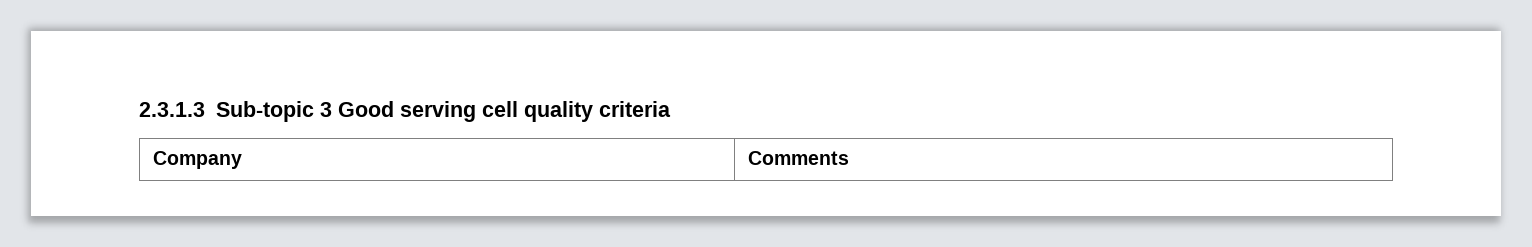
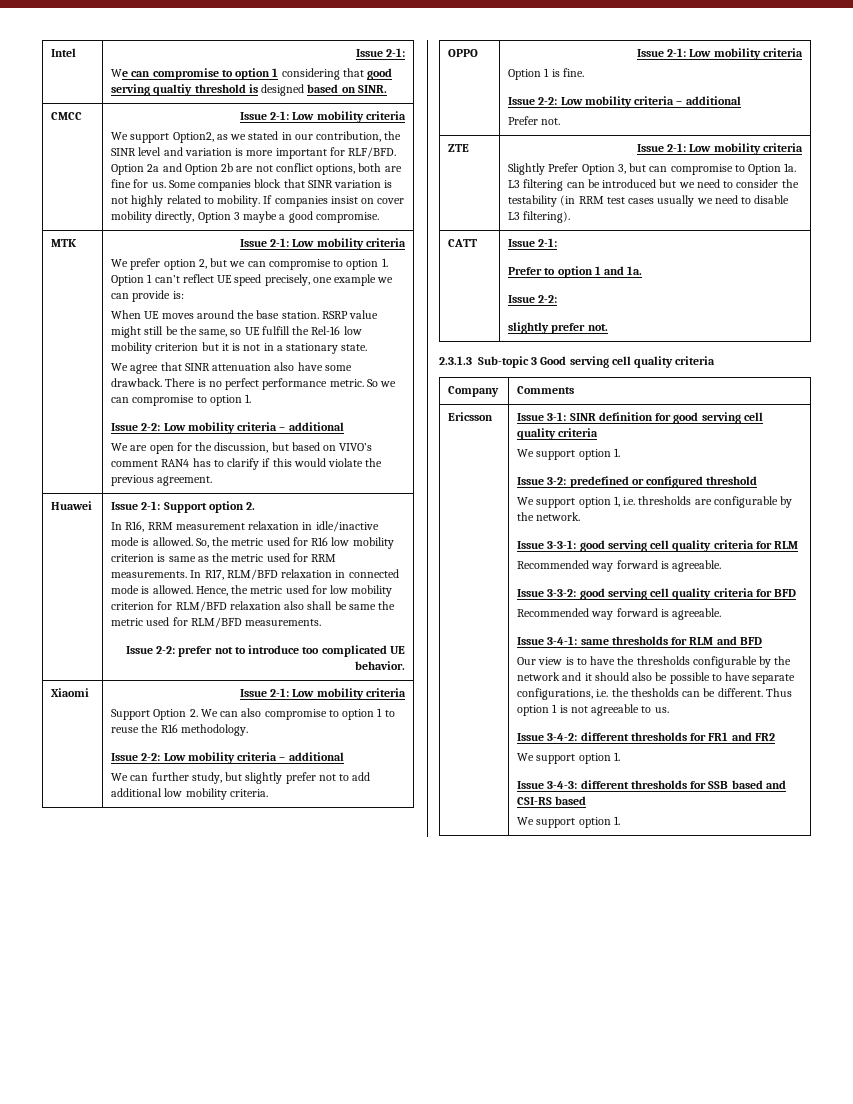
(139, 109) none -> [51,48,77,57] [355,48,405,57] [111,68,393,80] [111,84,387,96] [51,112,83,120] [239,111,406,123] [111,131,402,143] [111,147,397,159] [111,163,402,175] [111,179,393,191] [111,195,405,207] [111,211,379,223] [51,239,78,247] [239,238,406,250] [111,258,388,270] [111,274,394,286] [111,290,184,302] [111,310,379,319] [111,326,362,338] [111,342,368,354] [111,362,352,374] [111,378,397,390] [111,394,252,406] [111,422,344,434] [111,442,373,454] [111,458,383,470] [111,475,213,486] [51,501,93,510] [111,501,256,513] [111,521,379,532] [111,537,394,549] [111,553,337,562] [111,569,399,580] [111,585,393,597] [111,601,396,612] [111,617,322,628] [125,645,405,657] [354,661,405,670] [51,688,90,697] [239,688,406,700] [111,708,395,720] [111,724,248,736] [111,752,344,764] [111,772,371,784] [111,788,268,800] [448,49,479,57] [636,48,803,60] [508,68,584,80] [508,96,741,108] [508,116,561,125] [448,144,470,152] [636,143,803,155] [508,163,797,175] [508,179,799,191] [508,195,790,207] [508,211,571,223] [448,239,478,247] [508,238,558,247] [508,266,643,278] [508,295,558,303] [508,322,608,334] Intel | Issue 2-1: // We can compromise to option 1 considering that good serving qualtiy threshold is designed based on SINR. // CMCC | Issue 2-1: Low mobility criteria // We support Option2, as we stated in our contribution, the SINR level and variation is more important for RLF/BFD. Option 2a and Option 2b are not conflict options, both are fine for us. Some companies block that SINR variation is not highly related to mobility. If companies insist on cover mobility directly, Option 3 maybe a good compromise. // MTK | Issue 2-1: Low mobility criteria // We prefer option 2, but we can compromise to option 1. Option 1 can’t reflect UE speed precisely, one example we can provide is: // When UE moves around the base station. RSRP value might still be the same, so UE fulfill the Rel-16 low mobility criterion but it is not in a stationary state. // We agree that SINR attenuation also have some drawback. There is no perfect performance metric. So we can compromise to option 1. // Issue 2-2: Low mobility criteria – additional // We are open for the discussion, but based on VIVO’s comment RAN4 has to clarify if this would violate the previous agreement. // Huawei | Issue 2-1: Support option 2. // In R16, RRM measurement relaxation in idle/inactive mode is allowed. So, the metric used for R16 low mobility criterion is same as the metric used for RRM measurements. In R17, RLM/BFD relaxation in connected mode is allowed. Hence, the metric used for low mobility criterion for RLM/BFD relaxation also shall be same the metric used for RLM/BFD measurements. // Issue 2-2: prefer not to introduce too complicated UE behavior. // Xiaomi | Issue 2-1: Low mobility criteria // Support Option 2. We can also compromise to option 1 to reuse the R16 methodology. // Issue 2-2: Low mobility criteria – additional // We can further study, but slightly prefer not to add additional low mobility criteria. // OPPO | Issue 2-1: Low mobility criteria // Option 1 is fine. // Issue 2-2: Low mobility criteria – additional // Prefer not. // ZTE | Issue 2-1: Low mobility criteria // Slightly Prefer Option 3, but can compromise to Option 1a. L3 filtering can be introduced but we need to consider the testability (in RRM test cases usually we need to disable L3 filtering). // CATT | Issue 2-1: // Prefer to option 1 and 1a. // Issue 2-2: // slightly prefer not. //
(849, 158) none -> [448,412,494,421] [517,412,763,424] [517,428,599,440] [517,448,620,460] [517,476,758,488] [517,496,793,508] [517,512,581,521] [517,540,799,552] [517,560,722,572] [517,588,797,600] [517,608,722,620] [517,636,762,645] [517,656,792,668] [517,672,796,684] [517,688,792,700] [517,704,669,716] [517,732,775,741] [517,752,620,764] [517,780,786,789] [517,796,587,805] [517,816,620,828] // Ericsson | Issue 3-1: SINR definition for good serving cell quality criteria // We support option 1. // Issue 3-2: predefined or configured threshold // We support option 1, i.e. thresholds are configurable by the network. // Issue 3-3-1: good serving cell quality criteria for RLM // Recommended way forward is agreeable. // Issue 3-3-2: good serving cell quality criteria for BFD // Recommended way forward is agreeable. // Issue 3-4-1: same thresholds for RLM and BFD // Our view is to have the thresholds configurable by the network and it should also be possible to have separate configurations, i.e. the thesholds can be different. Thus option 1 is not agreeable to us. // Issue 3-4-2: different thresholds for FR1 and FR2 // We support option 1. // Issue 3-4-3: different thresholds for SSB based and CSI-RS based // We support option 1.

